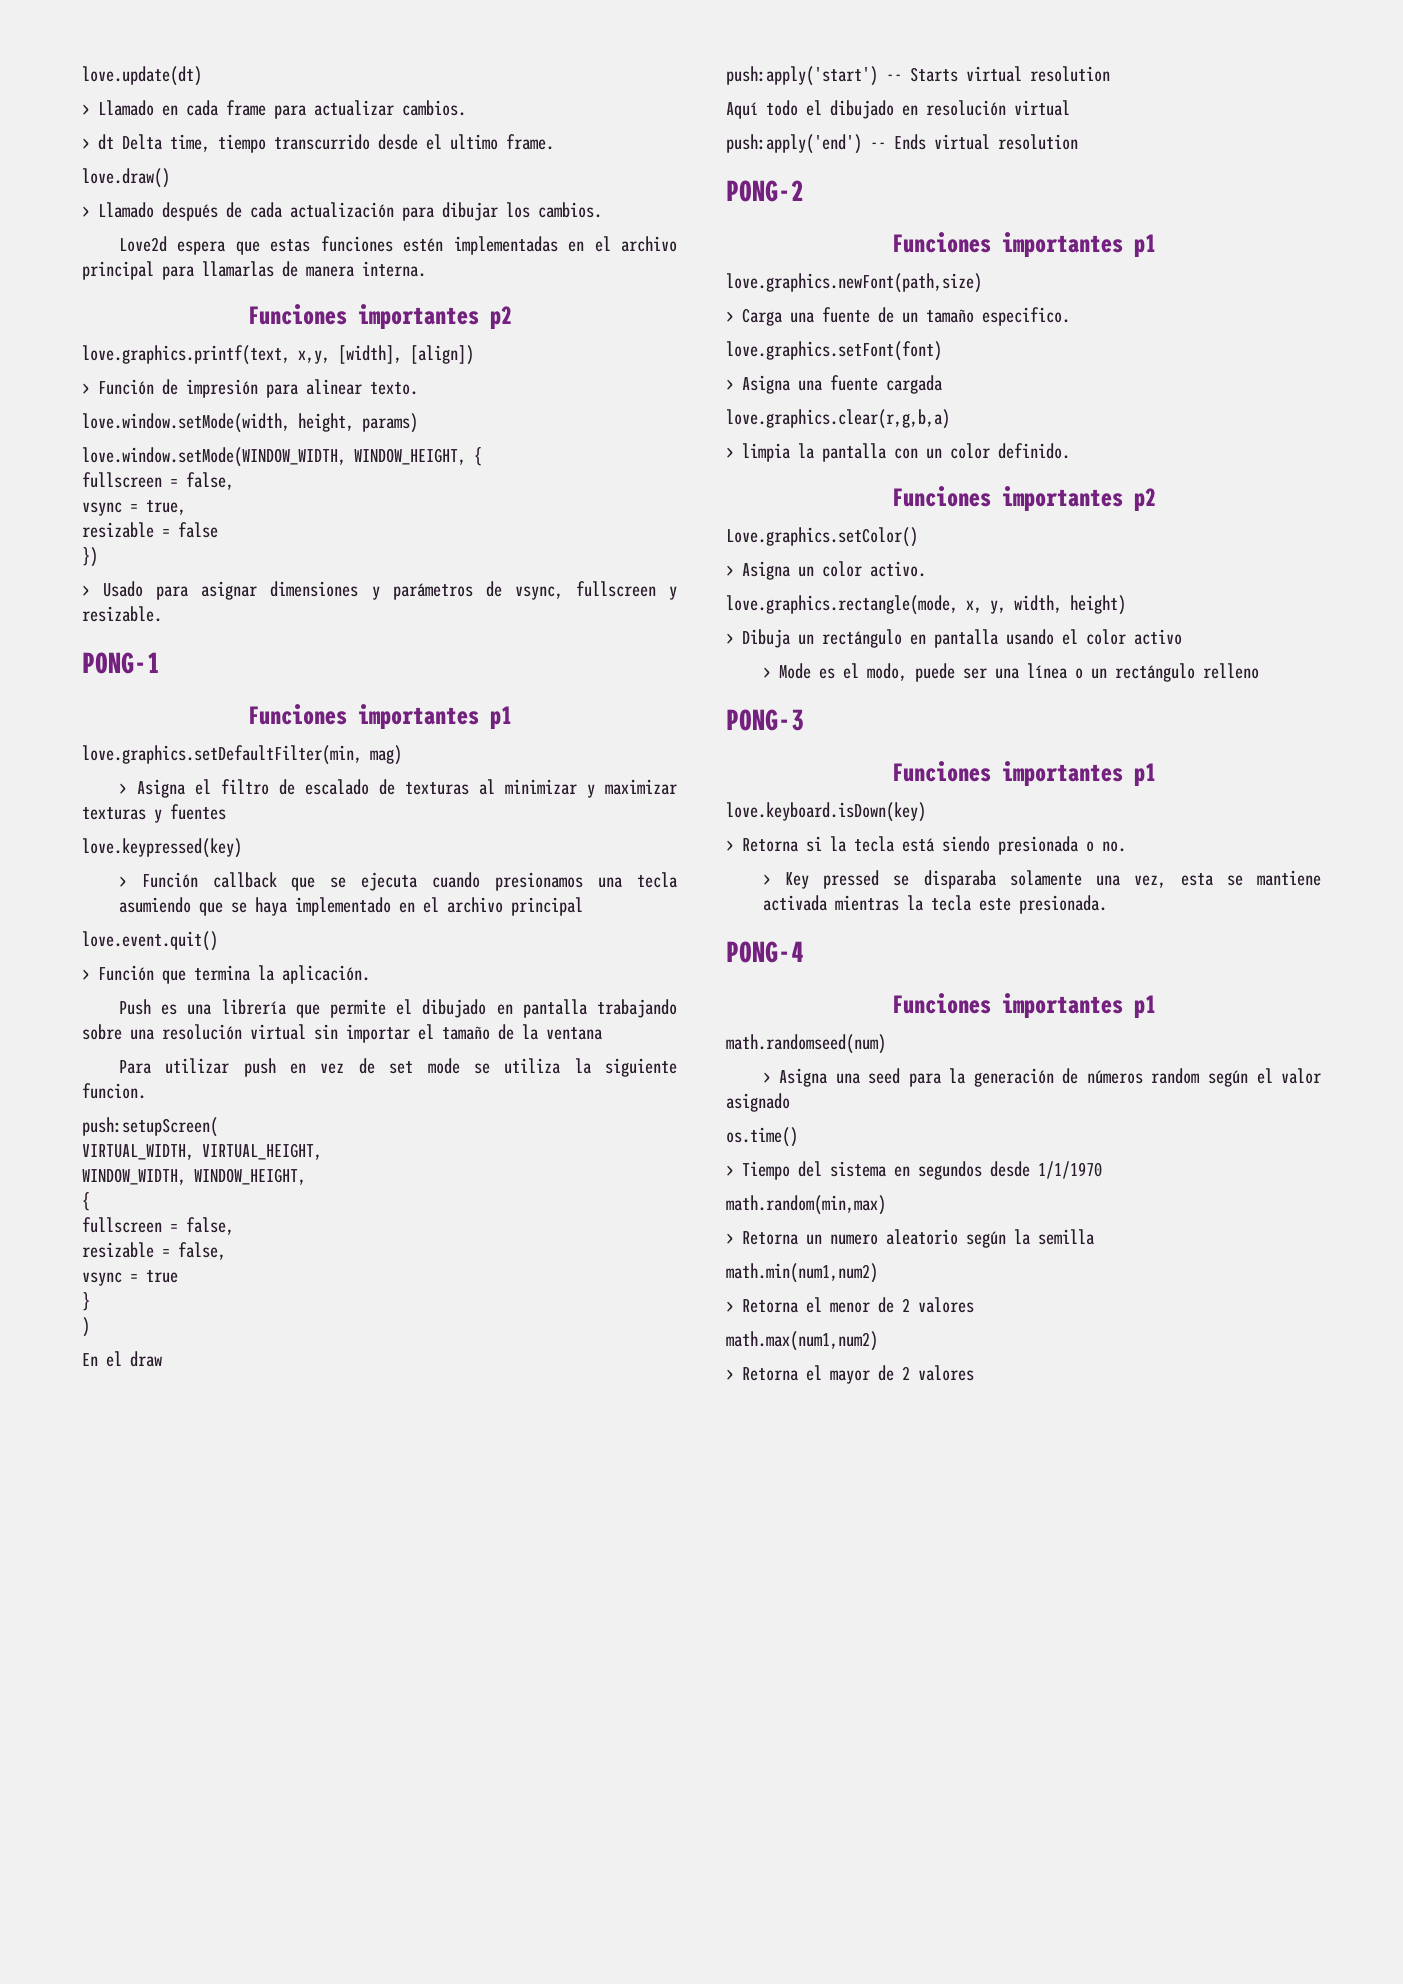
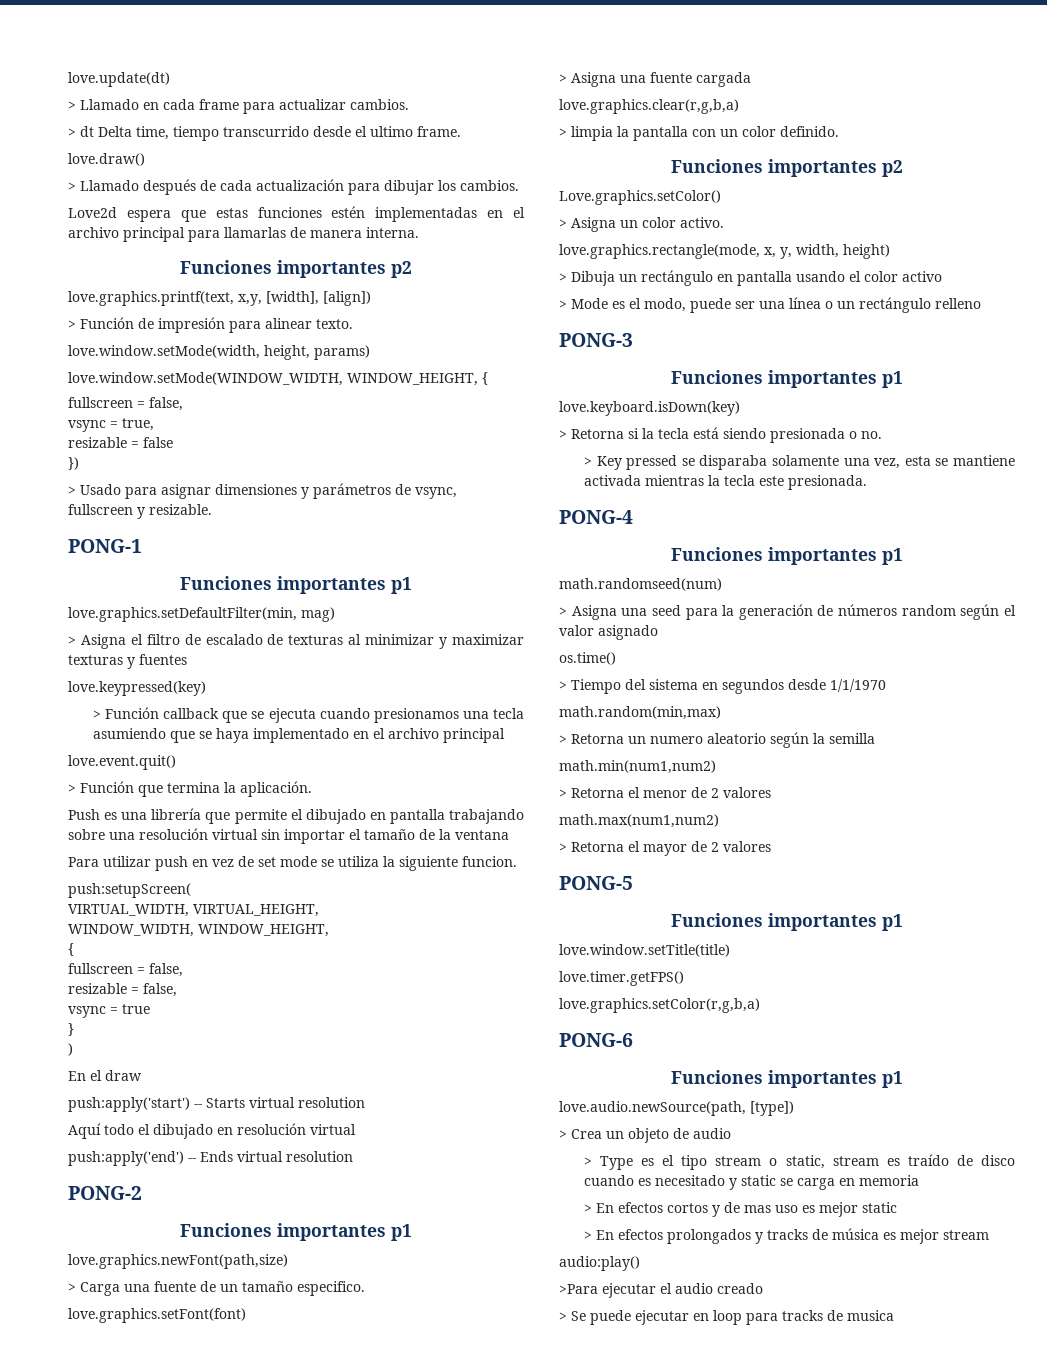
(974, 1373) none -> [559,876,633,890] [671,913,903,931] [559,944,730,957] [559,971,684,986] [559,998,760,1013] [559,1033,633,1047] [671,1070,903,1088] [559,1101,794,1116] [559,1128,731,1143] [583,1154,1015,1170] [583,1175,919,1190] [583,1202,897,1217] [583,1228,989,1244] [559,1256,640,1271] [559,1283,763,1298] [559,1310,894,1325] // PONG-5 // Funciones importantes p1 // love.window.setTitle(title) // love.timer.getFPS() // love.graphics.setColor(r,g,b,a) // PONG-6 // Funciones importantes p1 // love.audio.newSource(path, [type]) // > Crea un objeto de audio // > Type es el tipo stream o static, stream es traído de disco cuando es necesitado y static se carga en memoria // > En efectos cortos y de mas uso es mejor static // > En efectos prolongados y tracks de música es mejor stream // audio:play() // >Para ejecutar el audio creado // > Se puede ejecutar en loop para tracks de musica

